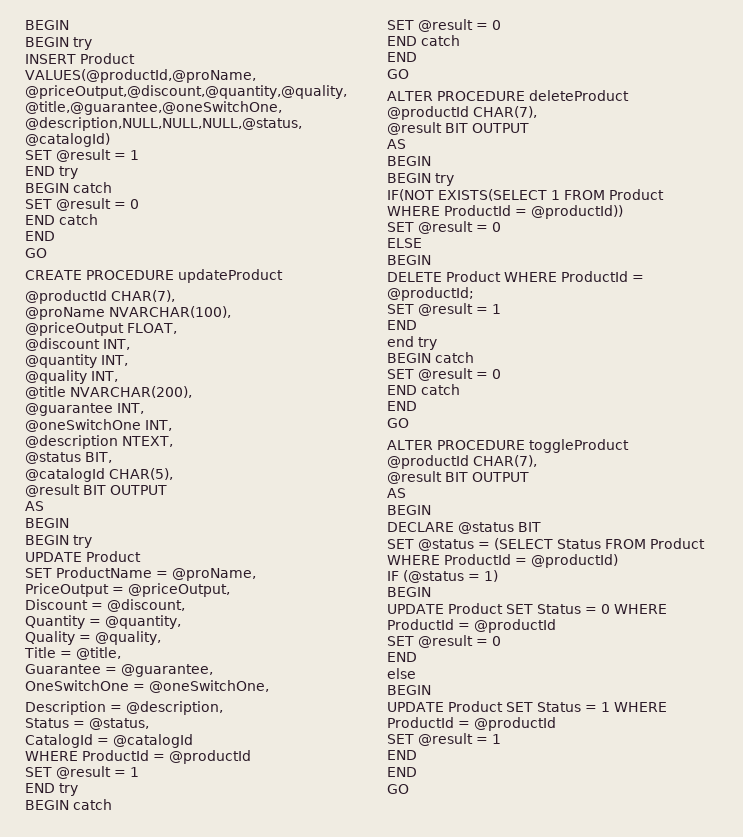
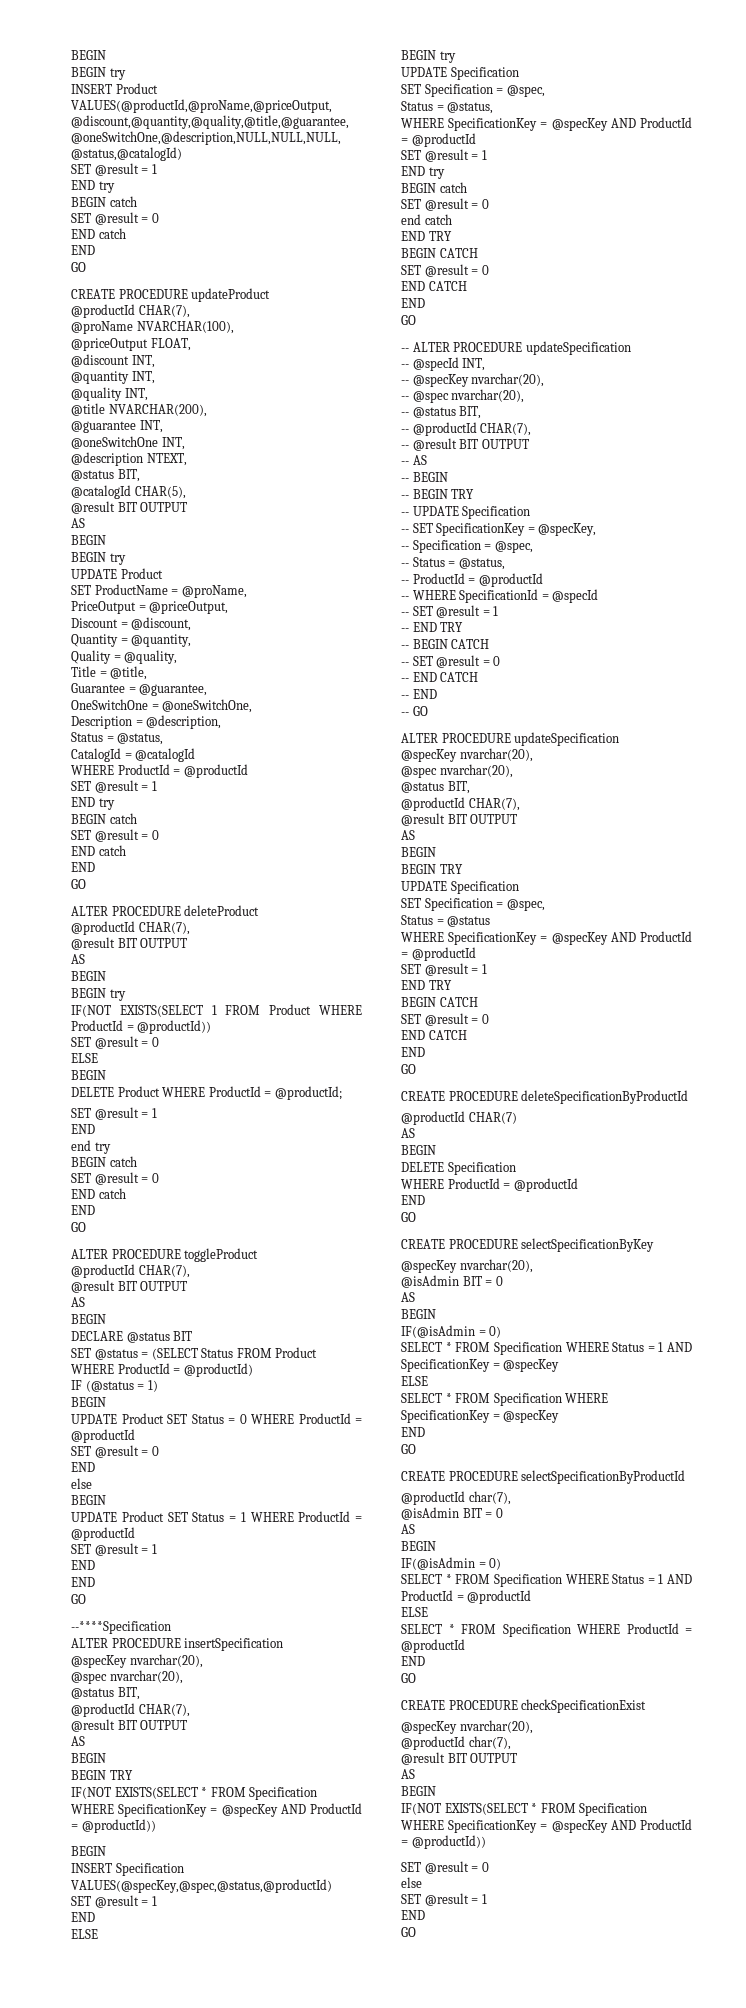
(409, 789) none -> [71,1621,171,1634] [71,1638,284,1651] [71,1654,203,1668] [71,1670,183,1684] [71,1687,140,1700] [71,1703,190,1717] [71,1719,188,1732] [71,1736,85,1746] [71,1753,106,1763] [71,1770,133,1780] [71,1787,318,1800] [71,1803,362,1817] [71,1819,156,1833] [71,1846,106,1856] [71,1863,184,1876] [71,1879,332,1893] [71,1895,157,1908] [71,1912,95,1922] [71,1929,98,1939] [401,50,456,63] [401,67,519,80] [401,84,545,97] [401,101,494,114] [401,117,692,131] [401,133,476,147] [401,149,487,162] [401,166,445,179] [401,182,467,193] [401,198,489,211] [401,214,452,225] [401,231,452,241] [401,248,478,258] [401,264,489,277] [401,281,467,291] [401,298,425,308] [401,315,416,325] [401,341,631,355] [401,357,486,371] [401,373,545,387] [401,389,525,403] [401,406,482,419] [401,422,532,436] [401,438,529,451] [401,455,427,465] [401,472,448,482] [401,489,475,499] [401,506,531,519] [401,523,597,536] [401,540,533,553] [401,557,505,570] [401,573,543,587] [401,589,599,603] [401,605,499,618] [401,622,464,632] [401,639,490,649] [401,655,501,668] [401,672,479,682] [401,689,437,699] [401,706,428,716] [401,732,620,746] [401,748,533,762] [401,764,513,778] [401,781,470,794] [401,797,520,811] [401,813,518,826] [401,830,415,840] [401,847,436,857] [401,864,463,874] [401,881,519,894] [401,898,545,911] [401,915,491,927] [401,931,692,945] [401,947,476,961] [401,963,487,976] [401,980,452,990] [401,997,478,1007] [401,1013,489,1026] [401,1030,467,1040] [401,1047,425,1057] [401,1064,416,1074] [401,1090,689,1104] [401,1111,517,1125] [401,1128,415,1138] [401,1145,436,1155] [401,1162,516,1175] [401,1178,578,1192] [401,1195,425,1205] [401,1212,416,1222] [401,1238,655,1252] [401,1259,533,1273] [401,1275,503,1288] [401,1292,415,1302] [401,1309,436,1319] [401,1325,502,1338] [401,1342,692,1355] [401,1359,560,1372] [401,1376,428,1386] [401,1393,609,1406] [401,1410,560,1423] [401,1427,425,1437] [401,1444,416,1454] [401,1470,686,1484] [401,1491,511,1505] [401,1507,503,1520] [401,1524,415,1534] [401,1541,436,1551] [401,1557,502,1570] [401,1574,692,1587] [401,1590,532,1604] [401,1607,428,1617] [401,1623,692,1637] [401,1639,465,1653] [401,1656,425,1666] [401,1673,416,1683] [401,1699,647,1713] [401,1720,533,1734] [401,1736,511,1750] [401,1752,518,1765] [401,1769,415,1779] [401,1786,436,1796] [401,1803,648,1816] [401,1819,692,1833] [401,1835,486,1849] [401,1861,489,1874] [401,1877,422,1888] [401,1893,487,1906] [401,1910,425,1920] [401,1927,416,1937] // --****Specification // ALTER PROCEDURE insertSpecification // @specKey nvarchar(20), // @spec nvarchar(20), // @status BIT, // @productId CHAR(7), // @result BIT OUTPUT // AS // BEGIN // BEGIN TRY // IF(NOT EXISTS(SELECT * FROM Specification WHERE SpecificationKey = @specKey AND ProductId = @productId)) // BEGIN // INSERT Specification VALUES(@specKey,@spec,@status,@productId) // SET @result = 1 // END // ELSE // BEGIN try // UPDATE Specification // SET Specification = @spec, // Status = @status, // WHERE SpecificationKey = @specKey AND ProductId = @productId // SET @result = 1 // END try // BEGIN catch // SET @result = 0 // end catch // END TRY // BEGIN CATCH // SET @result = 0 // END CATCH // END // GO // -- ALTER PROCEDURE updateSpecification // -- @specId INT, // -- @specKey nvarchar(20), // -- @spec nvarchar(20), // -- @status BIT, // -- @productId CHAR(7), // -- @result BIT OUTPUT // -- AS // -- BEGIN // -- BEGIN TRY // -- UPDATE Specification // -- SET SpecificationKey = @specKey, // -- Specification = @spec, // -- Status = @status, // -- ProductId = @productId // -- WHERE SpecificationId = @specId // -- SET @result = 1 // -- END TRY // -- BEGIN CATCH // -- SET @result = 0 // -- END CATCH // -- END // -- GO // ALTER PROCEDURE updateSpecification // @specKey nvarchar(20), // @spec nvarchar(20), // @status BIT, // @productId CHAR(7), // @result BIT OUTPUT // AS // BEGIN // BEGIN TRY // UPDATE Specification // SET Specification = @spec, // Status = @status // WHERE SpecificationKey = @specKey AND ProductId = @productId // SET @result = 1 // END TRY // BEGIN CATCH // SET @result = 0 // END CATCH // END // GO // CREATE PROCEDURE deleteSpecificationByProductId // @productId CHAR(7) // AS // BEGIN // DELETE Specification // WHERE ProductId = @productId // END // GO // CREATE PROCEDURE selectSpecificationByKey // @specKey nvarchar(20), // @isAdmin BIT = 0 // AS // BEGIN // IF(@isAdmin = 0) // SELECT * FROM Specification WHERE Status = 1 AND SpecificationKey = @specKey // ELSE // SELECT * FROM Specification WHERE SpecificationKey = @specKey // END // GO // CREATE PROCEDURE selectSpecificationByProductId // @productId char(7), // @isAdmin BIT = 0 // AS // BEGIN // IF(@isAdmin = 0) // SELECT * FROM Specification WHERE Status = 1 AND ProductId = @productId // ELSE // SELECT * FROM Specification WHERE ProductId = @productId // END // GO // CREATE PROCEDURE checkSpecificationExist // @specKey nvarchar(20), // @productId char(7), // @result BIT OUTPUT // AS // BEGIN // IF(NOT EXISTS(SELECT * FROM Specification WHERE SpecificationKey = @specKey AND ProductId = @productId)) // SET @result = 0 // else // SET @result = 1 // END // GO

